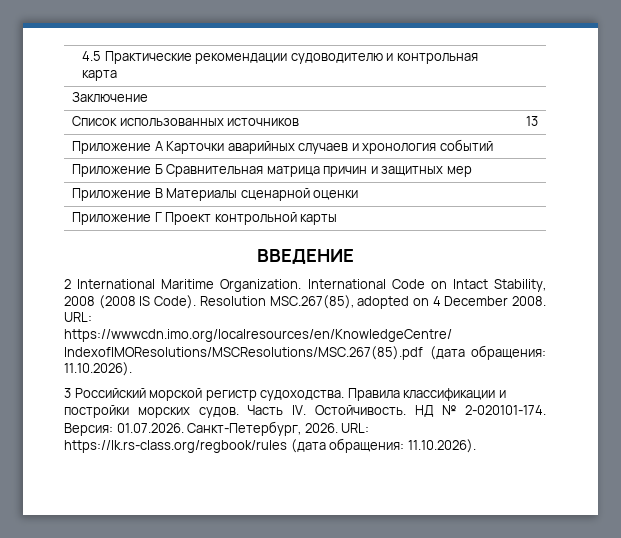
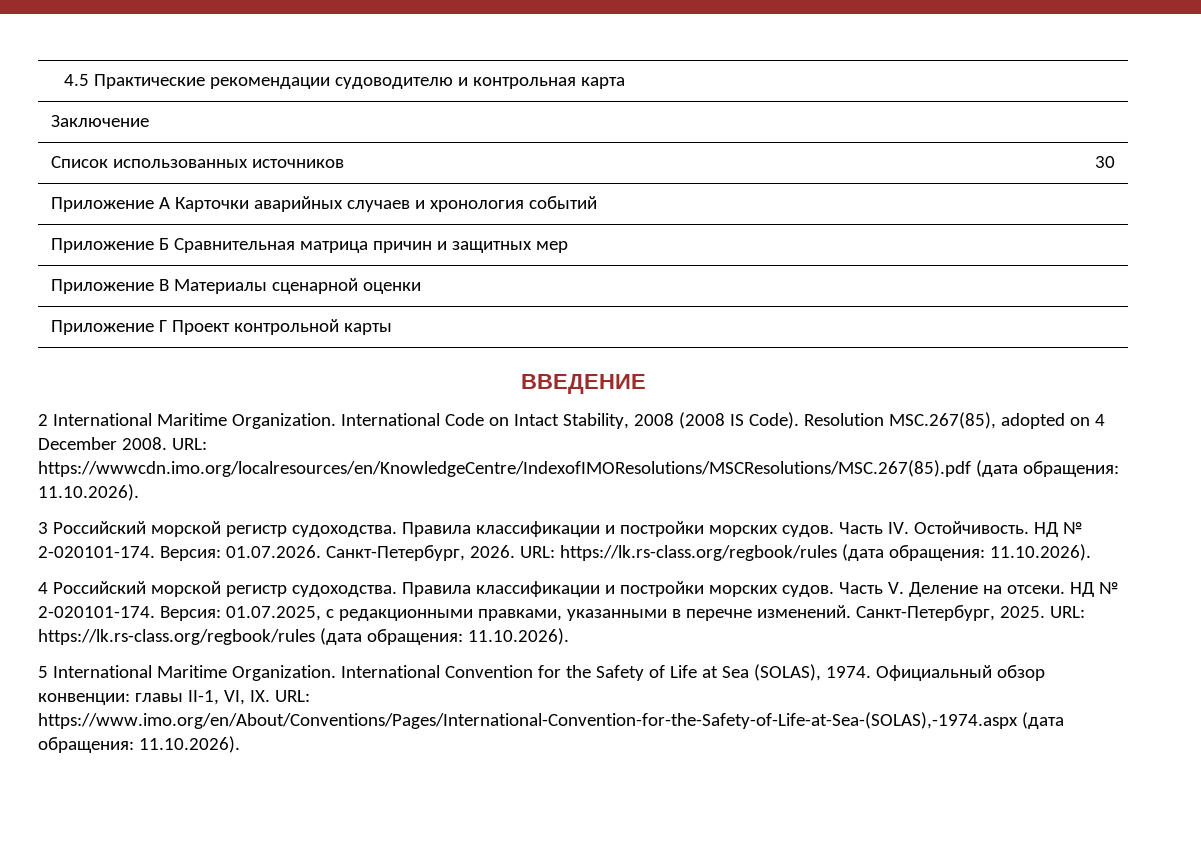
[525,116,538,126] 13 -> [1094,156,1115,168] 30
(476, 446) none -> [38,581,1118,597] [38,605,1085,621] [38,628,569,645] [38,664,1045,681] [38,690,310,705] [38,712,1064,729] [38,736,240,753] // 4 Российский морской регистр судоходства. Правила классификации и постройки морских судов. Часть V. Деление на отсеки. НД № 2-020101-174. Версия: 01.07.2025, с редакционными правками, указанными в перечне изменений. Санкт-Петербург, 2025. URL: https://lk.rs-class.org/regbook/rules (дата обращения: 11.10.2026). // 5 International Maritime Organization. International Convention for the Safety of Life at Sea (SOLAS), 1974. Официальный обзор конвенции: главы II-1, VI, IX. URL: https://www.imo.org/en/About/Conventions/Pages/International-Convention-for-the-Safety-of-Life-at-Sea-(SOLAS),-1974.aspx (дата обращения: 11.10.2026).

